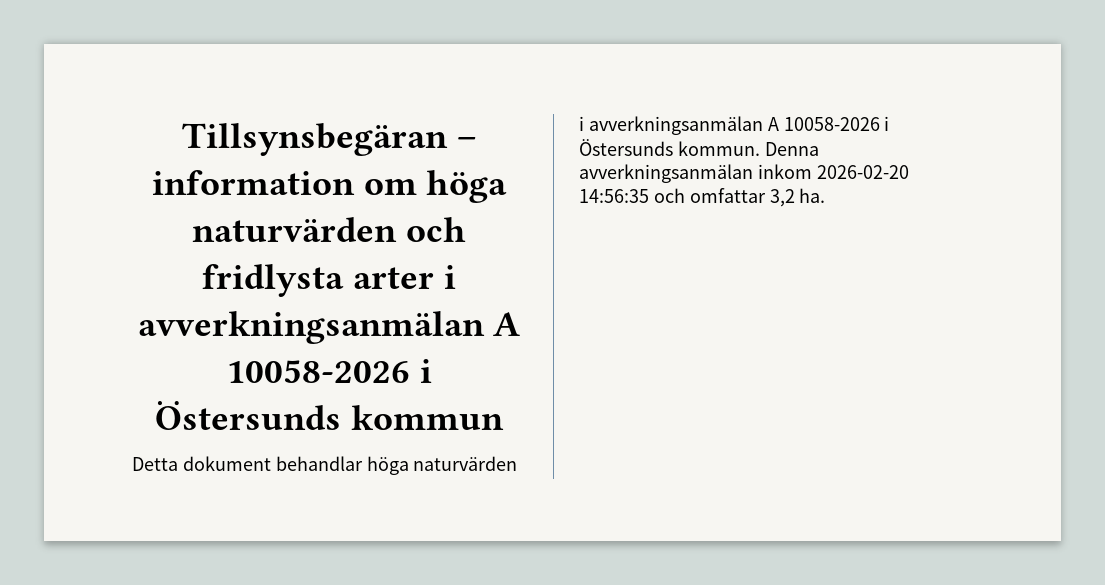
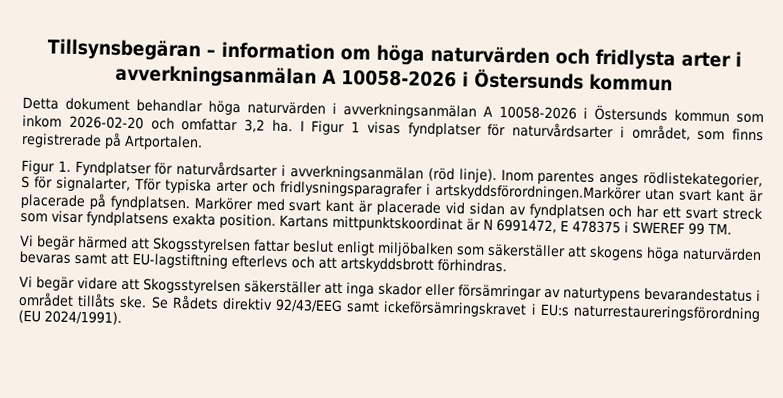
[677,141,819,156] [579,164,753,183] kommun. Denna avverkningsanmälan -> [674,109,764,124] kommun som
[579,189,649,203] 14:56:35 -> (144, 122) none
(826, 195) none -> [299,120,764,142] [21,132,203,151] [21,159,763,189] [21,175,764,203] [20,193,763,221] [20,210,732,235] [20,234,762,262] [19,250,507,273] [19,275,761,302] [18,291,760,323] [18,309,122,325] I Figur 1 visas fyndplatser för naturvårdsarter i området, som finns registrerade på Artportalen. // Figur 1. Fyndplatser för naturvårdsarter i avverkningsanmälan (röd linje). Inom parentes anges rödlistekategorier, S för signalarter, Tför typiska arter och fridlysningsparagrafer i artskyddsförordningen.Markörer utan svart kant är placerade på fyndplatsen. Markörer med svart kant är placerade vid sidan av fyndplatsen och har ett svart streck som visar fyndplatsens exakta position. Kartans mittpunktskoordinat är N 6991472, E 478375 i SWEREF 99 TM. // Vi begär härmed att Skogsstyrelsen fattar beslut enligt miljöbalken som säkerställer att skogens höga naturvärden bevaras samt att EU-lagstiftning efterlevs och att artskyddsbrott förhindras. // Vi begär vidare att Skogsstyrelsen säkerställer att inga skador eller försämringar av naturtypens bevarandestatus i området tillåts ske. Se Rådets direktiv 92/43/EEG samt ickeförsämringskravet i EU:s naturrestaureringsförordning (EU 2024/1991).

